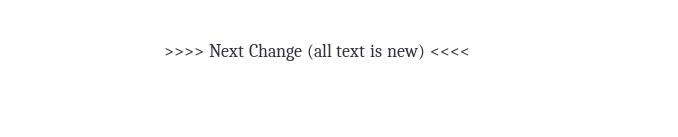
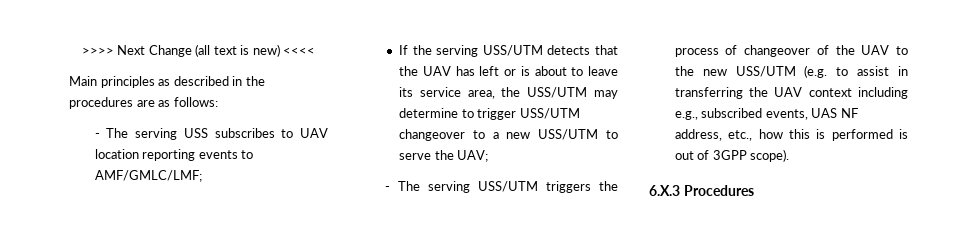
(470, 52) none -> [69,76,265,88] [69,97,218,109] [94,128,328,140] [94,149,254,161] [94,170,202,182] [399,45,618,57] [399,66,618,76] [399,87,618,99] [399,108,580,120] [399,129,618,141] [399,150,489,162] [384,181,618,193] [674,45,908,57] [674,65,908,78] [674,87,908,99] [674,108,858,120] [674,129,908,141] [674,149,790,162] [649,185,754,196] // Main principles as described in the procedures are as follows: // - The serving USS subscribes to UAV location reporting events to AMF/GMLC/LMF; // If the serving USS/UTM detects that the UAV has left or is about to leave its service area, the USS/UTM may determine to trigger USS/UTM changeover to a new USS/UTM to serve the UAV; // - The serving USS/UTM triggers the process of changeover of the UAV to the new USS/UTM (e.g. to assist in transferring the UAV context including e.g., subscribed events, UAS NF address, etc., how this is performed is out of 3GPP scope). // 6.X.3 Procedures

